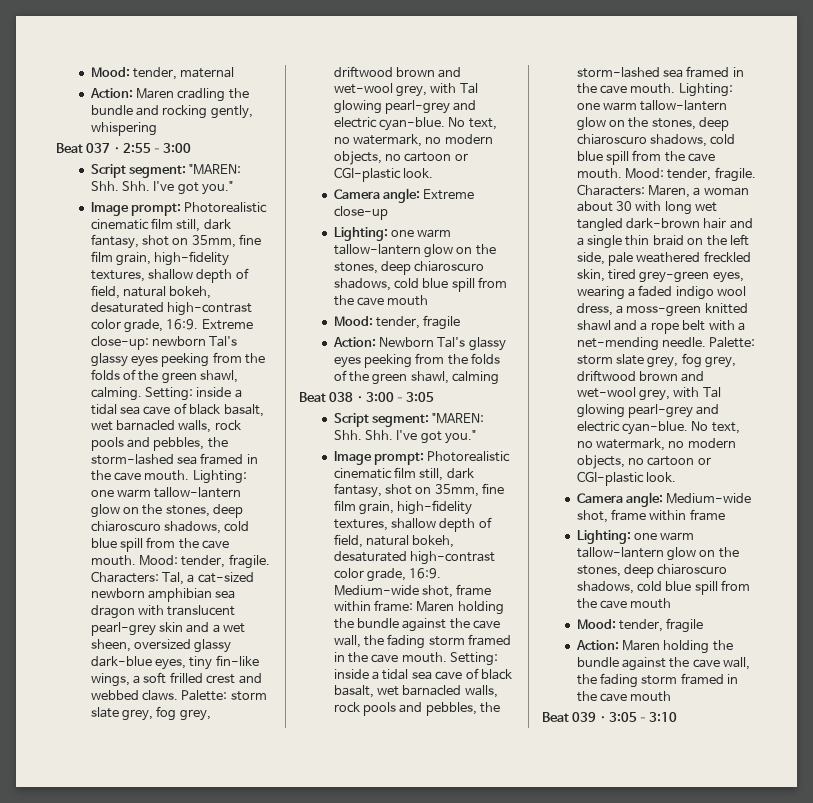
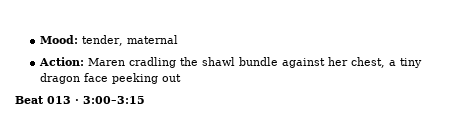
[90,105,253,119] [90,122,157,136] [56,143,192,153] [90,164,242,178] [90,181,234,195] [90,202,268,216] [90,218,231,232] [90,234,262,249] [90,251,230,266] [90,268,249,283] [90,285,212,299] [90,302,253,316] [90,319,253,333] [90,336,238,350] [90,352,266,367] [90,369,239,384] [90,387,242,401] [90,403,264,417] [90,420,241,433] [90,437,228,451] [90,453,258,465] [90,470,247,484] [90,487,242,498] [90,504,244,518] [90,521,250,534] [90,537,230,552] [90,554,270,569] [90,571,254,585] [90,588,236,602] [90,605,236,619] [90,622,246,636] [90,639,232,653] [90,655,259,670] [90,672,262,687] [90,690,267,701] [90,706,211,721] [333,66,462,78] [333,83,478,97] [333,100,477,114] [333,117,497,131] [333,134,493,147] [333,151,468,165] [333,167,434,182] [333,188,475,203] [333,206,388,220] [333,227,452,241] [333,244,496,258] [333,261,485,275] [333,277,508,292] [333,295,429,306] [333,315,461,330] [332,337,506,351] [333,353,501,368] [333,370,500,385] [299,392,435,402] [333,413,485,427] [333,430,477,444] [333,451,511,465] [333,467,474,481] [333,483,505,498] [333,500,473,515] [333,517,492,532] [333,534,455,548] [333,551,496,565] [333,568,442,582] [333,584,492,598] [333,600,504,615] [333,618,501,632] [333,634,512,649] [333,652,499,666] [333,668,512,680] [333,685,498,698] [333,702,501,716] [576,66,744,78] [576,83,733,97] [576,100,728,111] [576,117,730,131] [576,134,736,147] [576,150,716,165] [576,167,756,182] [576,184,749,198] [576,201,718,215] [576,218,753,232] [576,234,749,249] [576,251,751,266] [576,269,744,283] [576,285,747,300] [576,303,748,317] [576,320,745,334] [576,337,756,351] [576,353,737,368] [576,370,705,382] [576,387,721,401] [576,404,720,418] [576,421,740,435] [576,438,736,451] [576,455,711,469] [576,471,677,486] [576,492,752,507] [576,509,725,523] [576,530,695,544] [576,547,739,561] [576,564,728,578] [576,580,751,595] [576,598,672,609] [576,618,704,633] [575,640,733,654] [576,657,751,671] [576,673,739,688] [576,691,672,702] [542,712,678,722] bundle and rocking gently, whispering // Beat 037 · 2:55–3:00 // Script segment: "MAREN: Shh. Shh. I've got you." // Image prompt: Photorealistic cinematic film still, dark fantasy, shot on 35mm, fine film grain, high-fidelity textures, shallow depth of field, natural bokeh, desaturated high-contrast color grade, 16:9. Extreme close-up: newborn Tal's glassy eyes peeking from the folds of the green shawl, calming. Setting: inside a tidal sea cave of black basalt, wet barnacled walls, rock pools and pebbles, the storm-lashed sea framed in the cave mouth. Lighting: one warm tallow-lantern glow on the stones, deep chiaroscuro shadows, cold blue spill from the cave mouth. Mood: tender, fragile. Characters: Tal, a cat-sized newborn amphibian sea dragon with translucent pearl-grey skin and a wet sheen, oversized glassy dark-blue eyes, tiny fin-like wings, a soft frilled crest and webbed claws. Palette: storm slate grey, fog grey, driftwood brown and wet-wool grey, with Tal glowing pearl-grey and electric cyan-blue. No text, no watermark, no modern objects, no cartoon or CGI-plastic look. // Camera angle: Extreme close-up // Lighting: one warm tallow-lantern glow on the stones, deep chiaroscuro shadows, cold blue spill from the cave mouth // Mood: tender, fragile // Action: Newborn Tal's glassy eyes peeking from the folds of the green shawl, calming // Beat 038 · 3:00–3:05 // Script segment: "MAREN: Shh. Shh. I've got you." // Image prompt: Photorealistic cinematic film still, dark fantasy, shot on 35mm, fine film grain, high-fidelity textures, shallow depth of field, natural bokeh, desaturated high-contrast color grade, 16:9. Medium-wide shot, frame within frame: Maren holding the bundle against the cave wall, the fading storm framed in the cave mouth. Setting: inside a tidal sea cave of black basalt, wet barnacled walls, rock pools and pebbles, the storm-lashed sea framed in the cave mouth. Lighting: one warm tallow-lantern glow on the stones, deep chiaroscuro shadows, cold blue spill from the cave mouth. Mood: tender, fragile. Characters: Maren, a woman about 30 with long wet tangled dark-brown hair and a single thin braid on the left side, pale weathered freckled skin, tired grey-green eyes, wearing a faded indigo wool dress, a moss-green knitted shawl and a rope belt with a net-mending needle. Palette: storm slate grey, fog grey, driftwood brown and wet-wool grey, with Tal glowing pearl-grey and electric cyan-blue. No text, no watermark, no modern objects, no cartoon or CGI-plastic look. // Camera angle: Medium-wide shot, frame within frame // Lighting: one warm tallow-lantern glow on the stones, deep chiaroscuro shadows, cold blue spill from the cave mouth // Mood: tender, fragile // Action: Maren holding the bundle against the cave wall, the fading storm framed in the cave mouth // Beat 039 · 3:05–3:10 -> [201,57,422,68] [39,73,181,84] [15,96,145,104] shawl bundle against her chest, a tiny dragon face peeking out // Beat 013 · 3:00–3:15

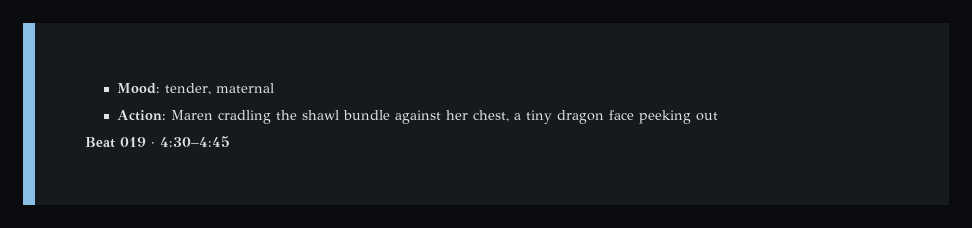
[47,96,145,104] 013 · 3:00–3:15 -> [120,136,230,147] 019 · 4:30–4:45

